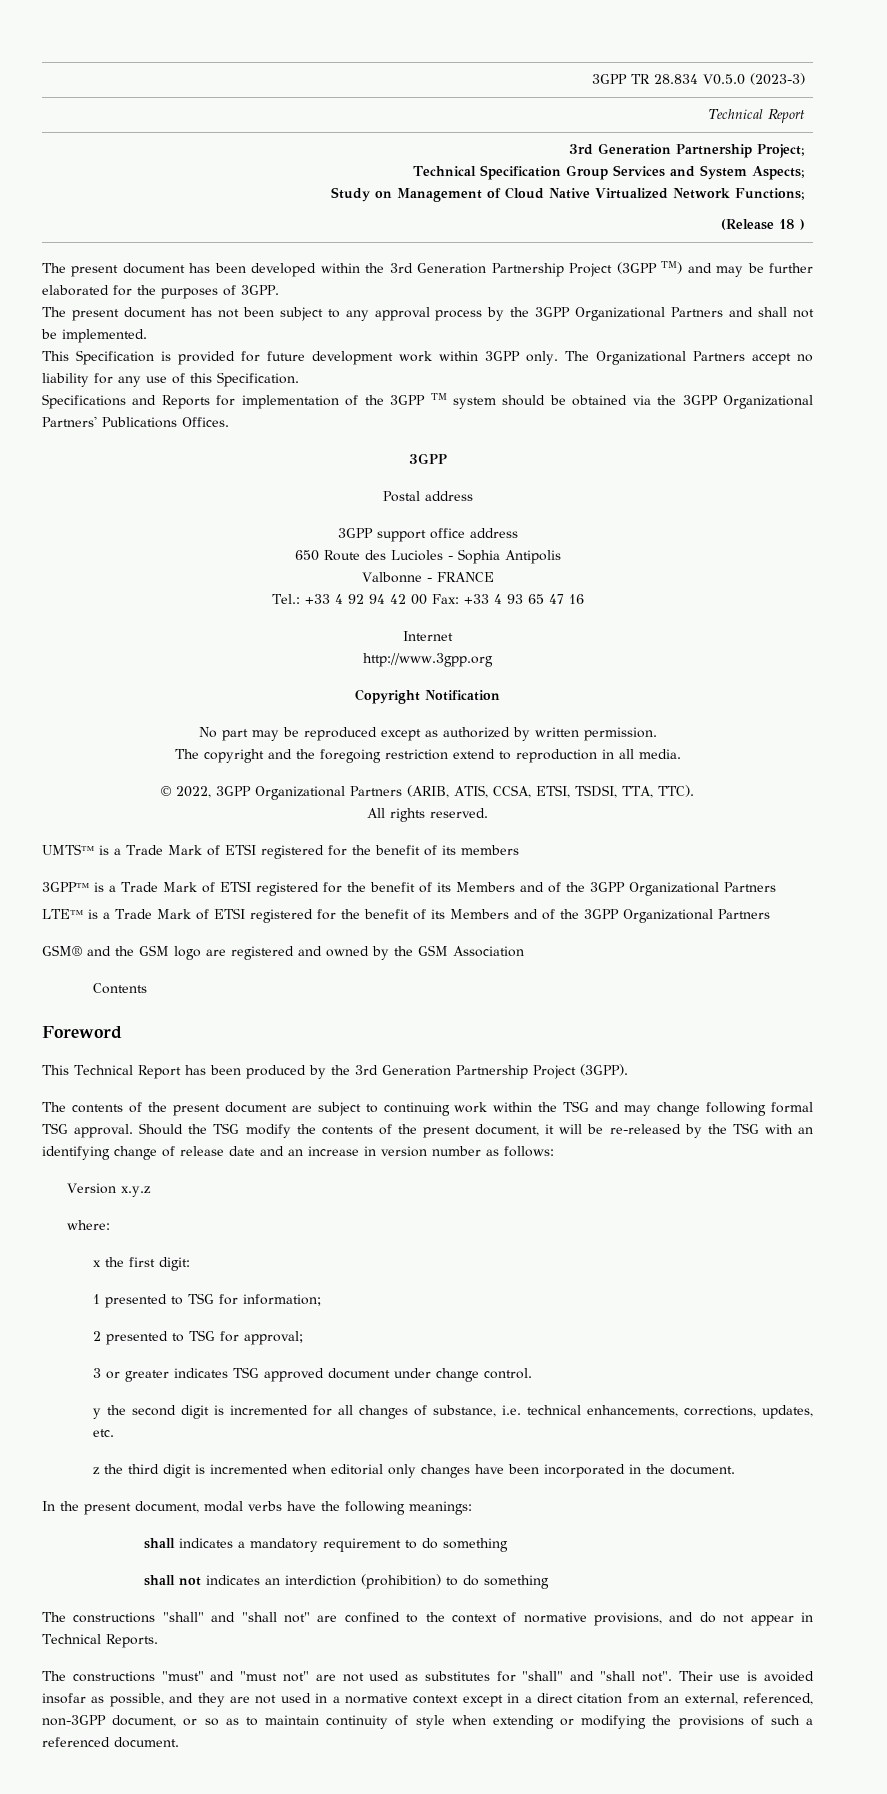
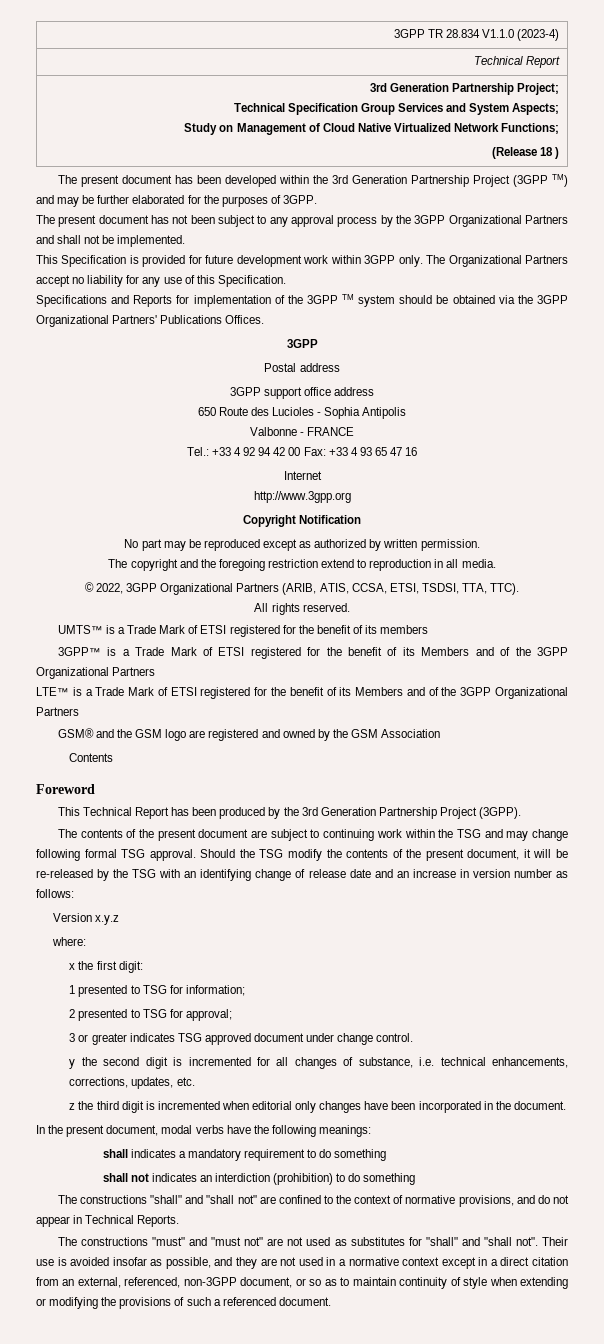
[702,73,805,85] V0.5.0 (2023-3) -> [482,29,560,41] V1.1.0 (2023-4)

